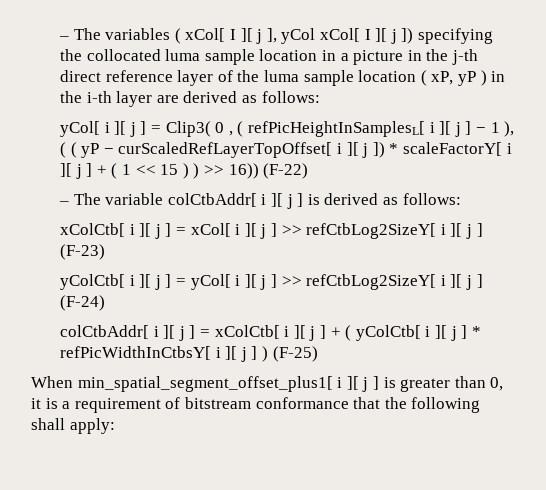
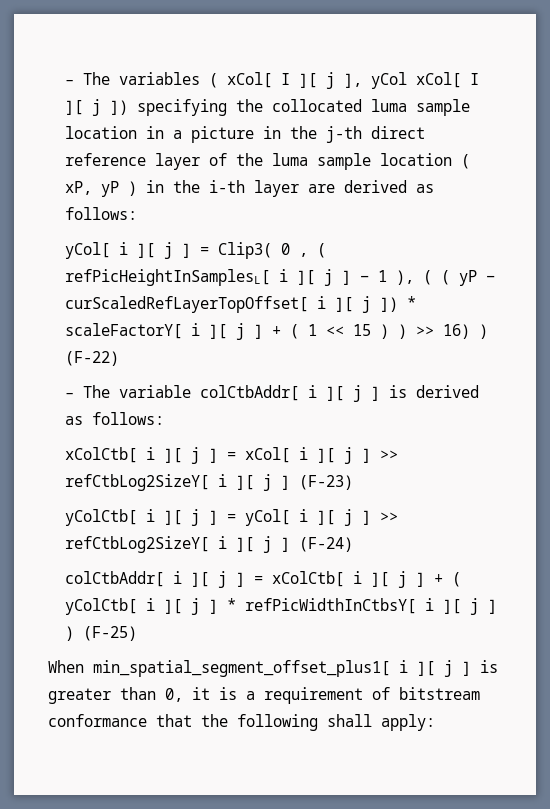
[228,163,259,179] 16)) -> [443,324,489,339] 16) )

